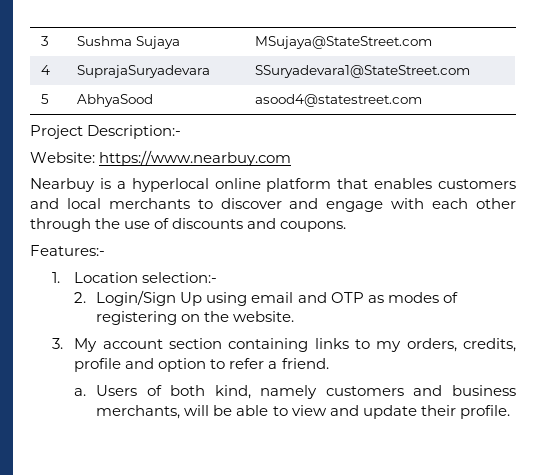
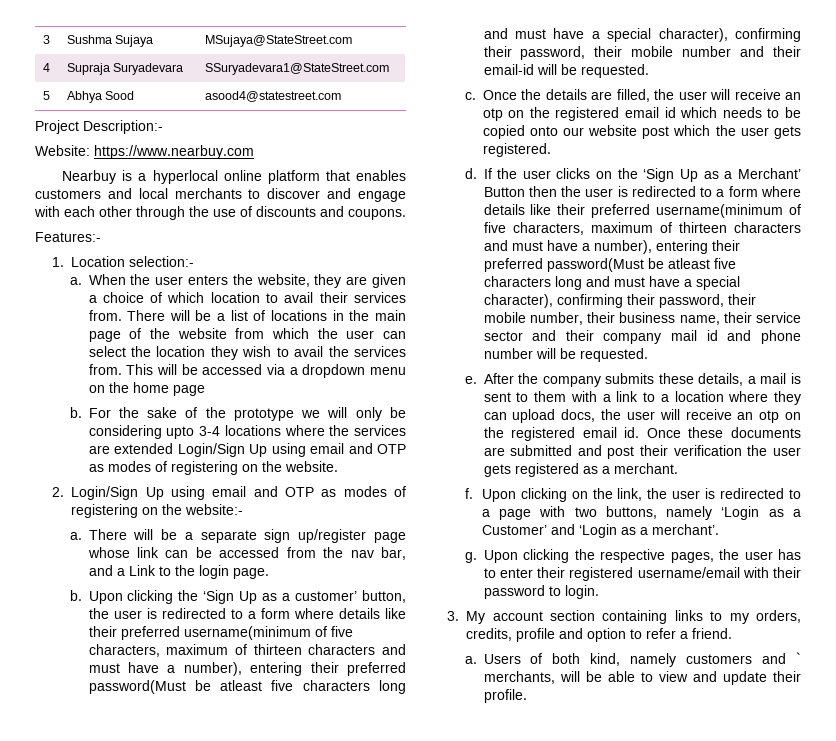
[77,65,211,78] SuprajaSuryadevara -> [66,63,184,75] Supraja Suryadevara
[77,94,154,107] AbhyaSood -> [66,91,135,103] Abhya Sood
[74,292,87,303] 2. -> [69,274,406,288] [88,292,406,303] [88,310,406,321] [88,328,406,342] [88,346,406,360] [88,364,406,378] [88,382,205,396] [69,407,406,421] [88,425,406,439] [88,443,174,454] a. When the user enters the website, they are given a choice of which location to avail their services from. There will be a list of locations in the main page of the website from which the user can select the location they wish to avail the services from. This will be accessed via a dropdown menu on the home page // b. For the sake of the prototype we will only be considering upto 3-4 locations where the services are extended
(295, 316) none -> [52,486,406,500] [71,504,244,518] [69,529,406,543] [87,547,406,560] [88,565,269,579] [69,590,406,604] [88,608,406,619] [88,626,353,640] [88,644,406,657] [88,662,406,676] [88,680,407,694] [483,28,801,42] [483,46,801,60] [483,64,649,78] [464,89,801,102] [482,107,801,121] [482,125,801,139] [482,143,551,157] [464,168,801,182] [483,186,801,197] [483,204,801,218] [483,222,801,235] [483,240,740,254] [483,258,736,272] [483,276,740,290] [483,294,756,308] [483,312,801,325] [483,330,801,344] [483,348,648,362] [464,373,801,387] [483,391,801,405] [483,409,801,423] [483,427,801,441] [483,445,801,459] [483,463,678,477] [464,488,801,502] [481,506,802,520] [481,524,719,538] [464,549,801,563] [483,567,801,581] [483,585,599,599] // 2. Login/Sign Up using email and OTP as modes of registering on the website:- // a. There will be a separate sign up/register page whose link can be accessed from the nav bar, and a Link to the login page. // b. Upon clicking the ‘Sign Up as a customer’ button, the user is redirected to a form where details like their preferred username(minimum of five characters, maximum of thirteen characters and must have a number), entering their preferred password(Must be atleast five characters long and must have a special character), confirming their password, their mobile number and their email-id will be requested. // c. Once the details are filled, the user will receive an otp on the registered email id which needs to be copied onto our website post which the user gets registered. // d. If the user clicks on the ‘Sign Up as a Merchant’ Button then the user is redirected to a form where details like their preferred username(minimum of five characters, maximum of thirteen characters and must have a number), entering their preferred password(Must be atleast five characters long and must have a special character), confirming their password, their mobile number, their business name, their service sector and their company mail id and phone number will be requested. // e. After the company submits these details, a mail is sent to them with a link to a location where they can upload docs, the user will receive an otp on the registered email id. Once these documents are submitted and post their verification the user gets registered as a merchant. // f. Upon clicking on the link, the user is redirected to a page with two buttons, namely ‘Login as a Customer’ and ‘Login as a merchant’. // g. Upon clicking the respective pages, the user has to enter their registered username/email with their password to login.
[452,385,516,396] business -> [796,652,801,664] `

